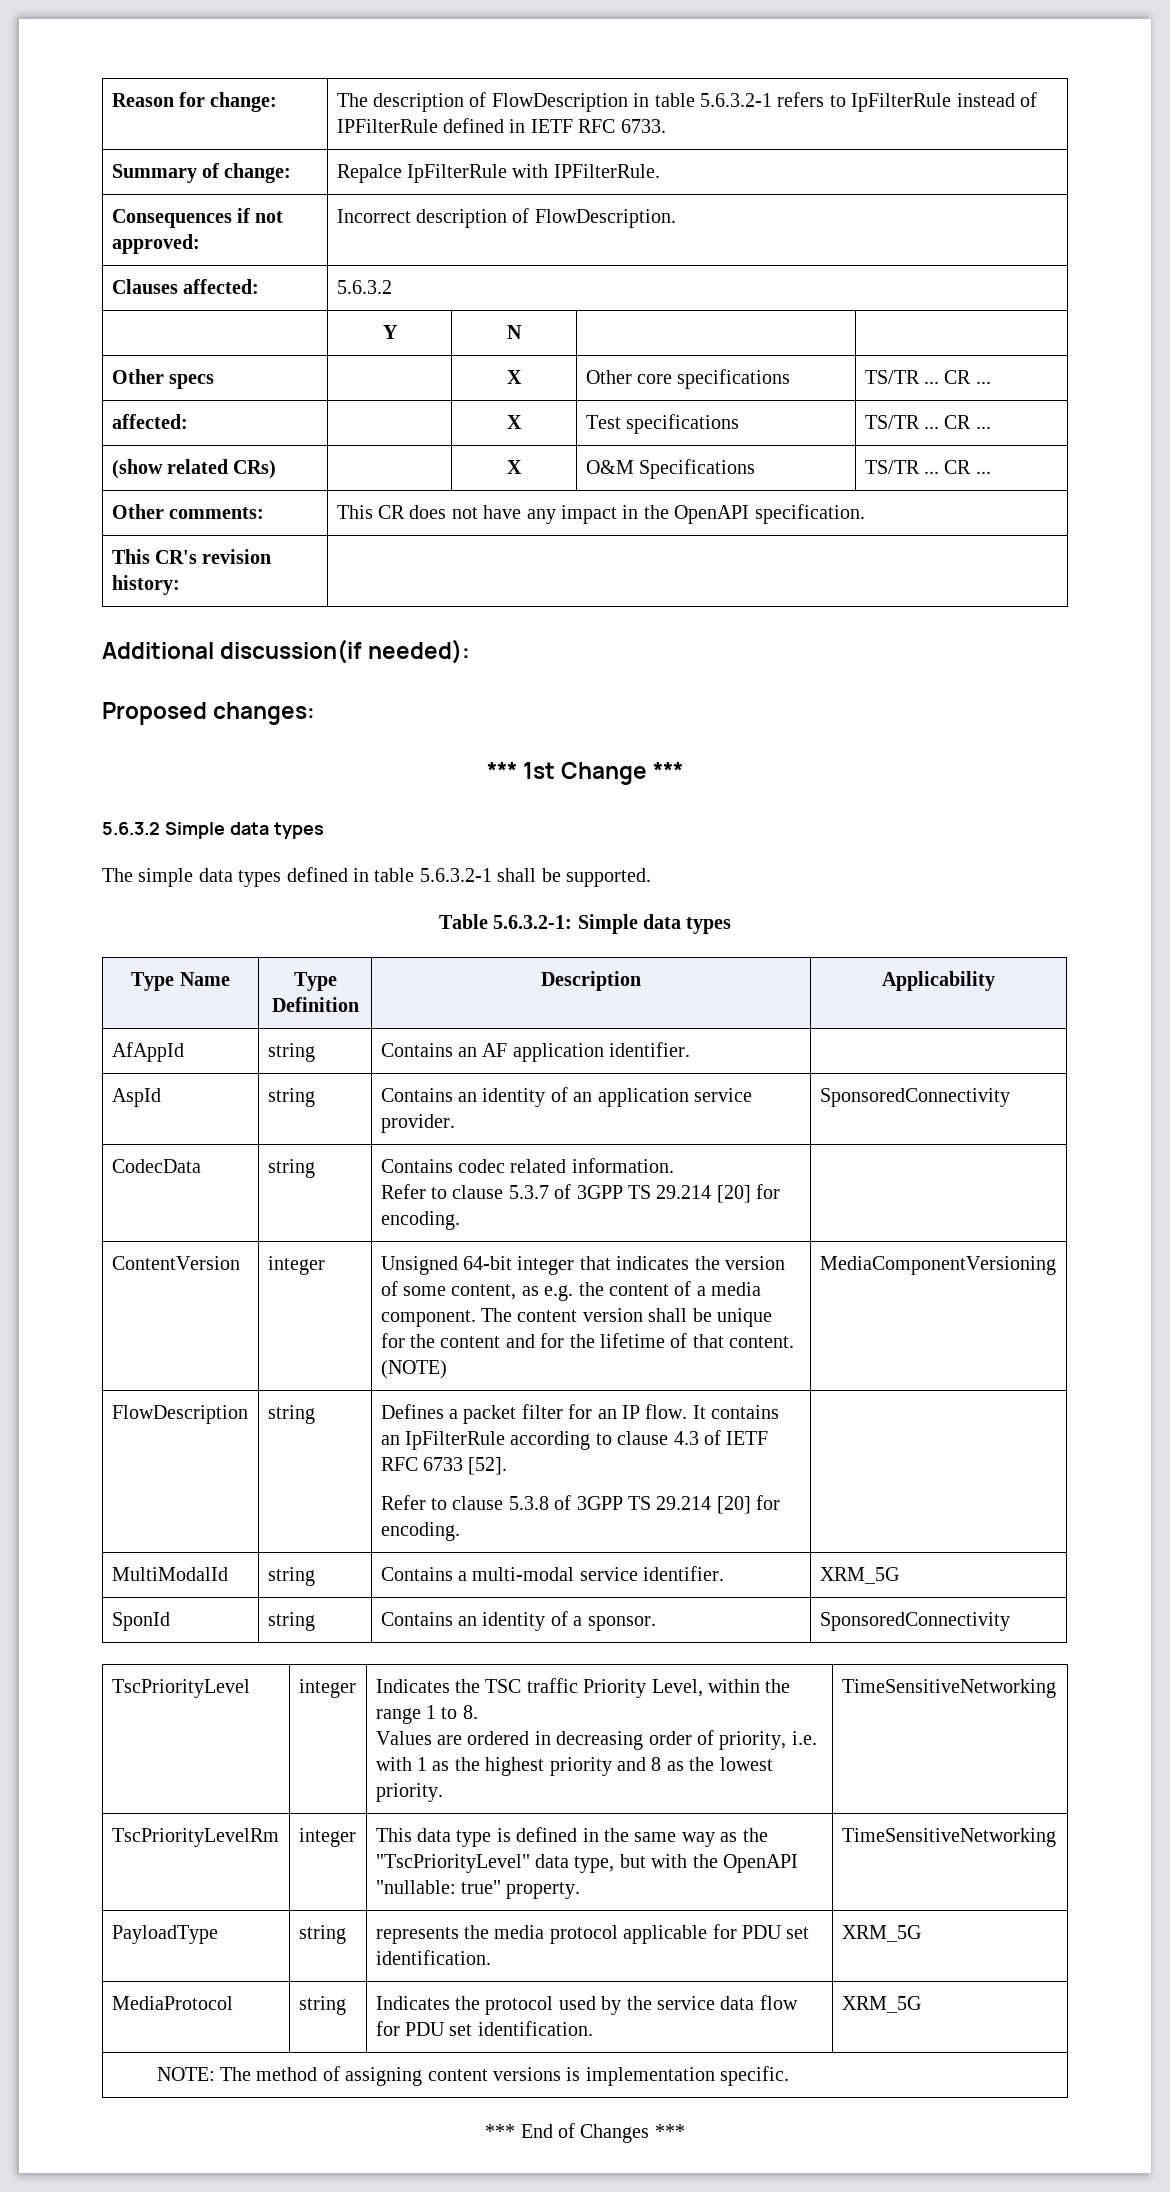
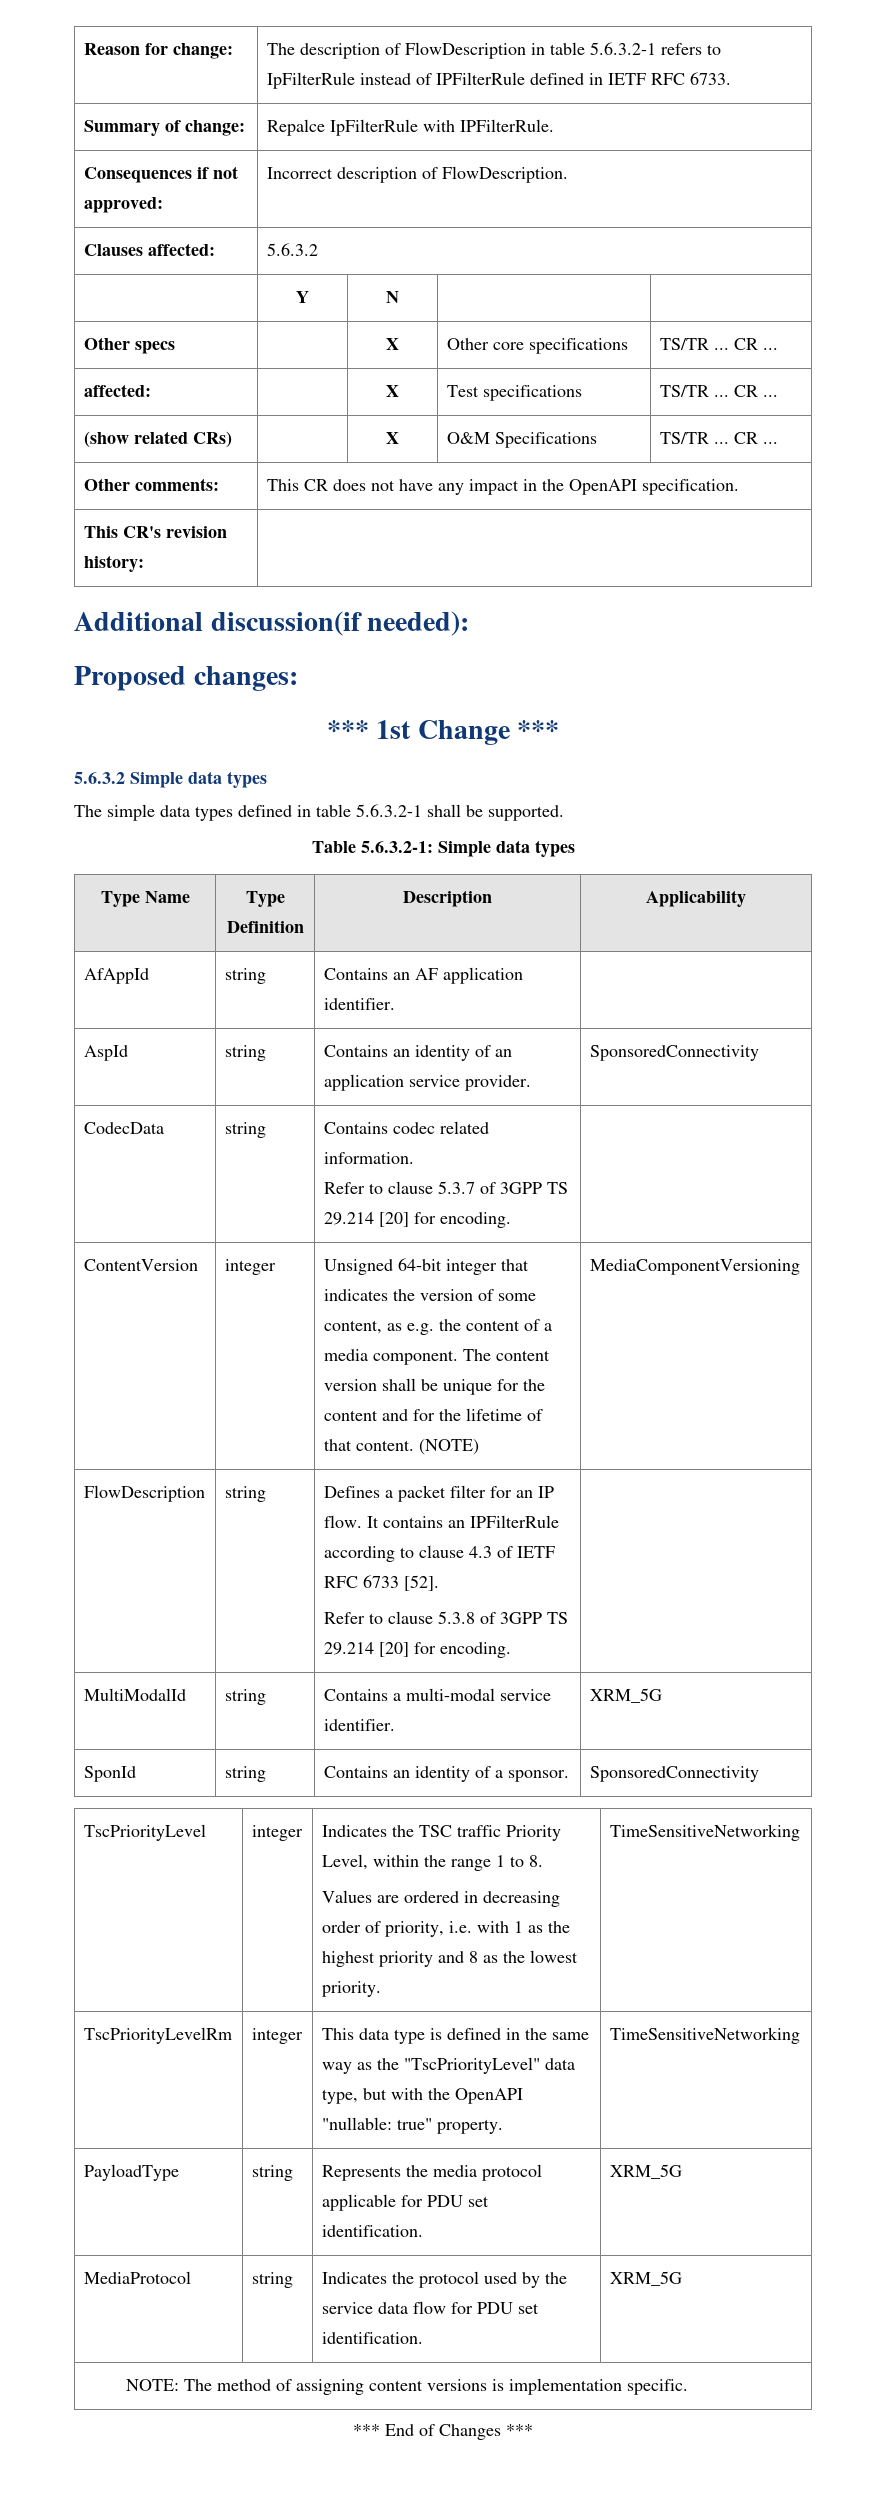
[405,1431,506,1450] IpFilterRule -> [469,1515,559,1528] IPFilterRule
[375,1927,459,1944] represents -> [321,2165,401,2181] Represents

